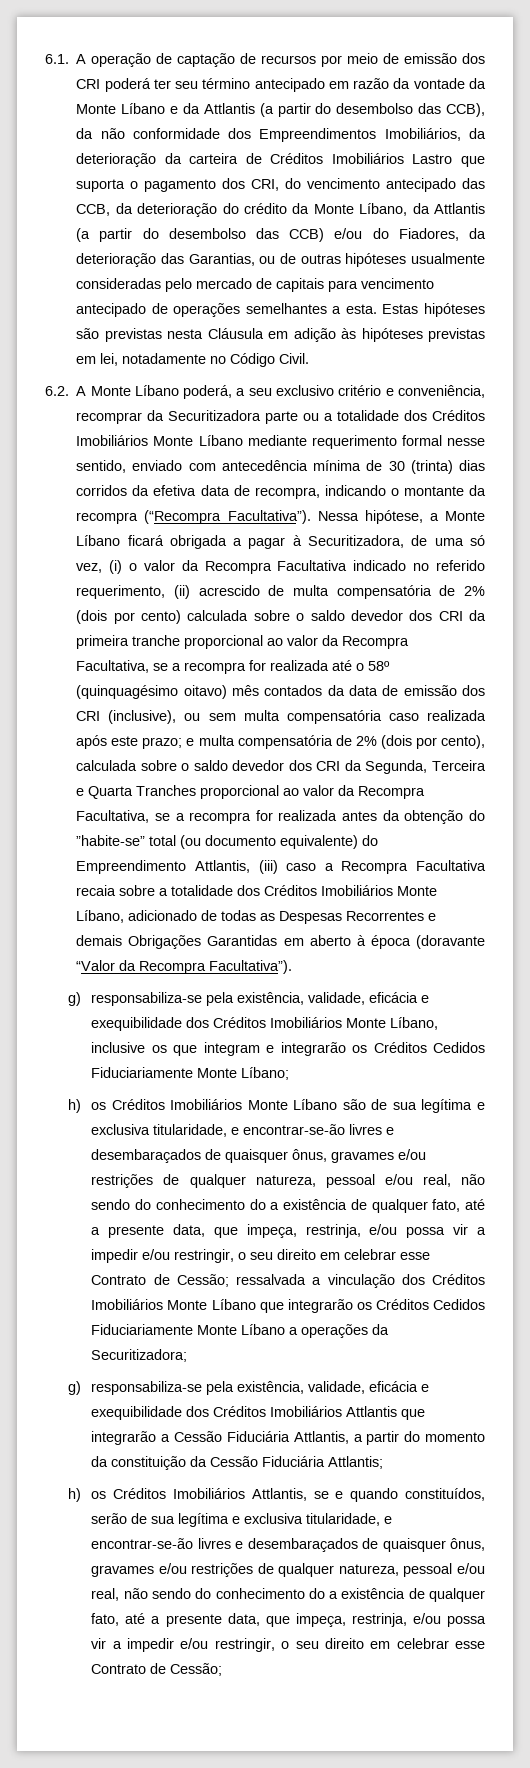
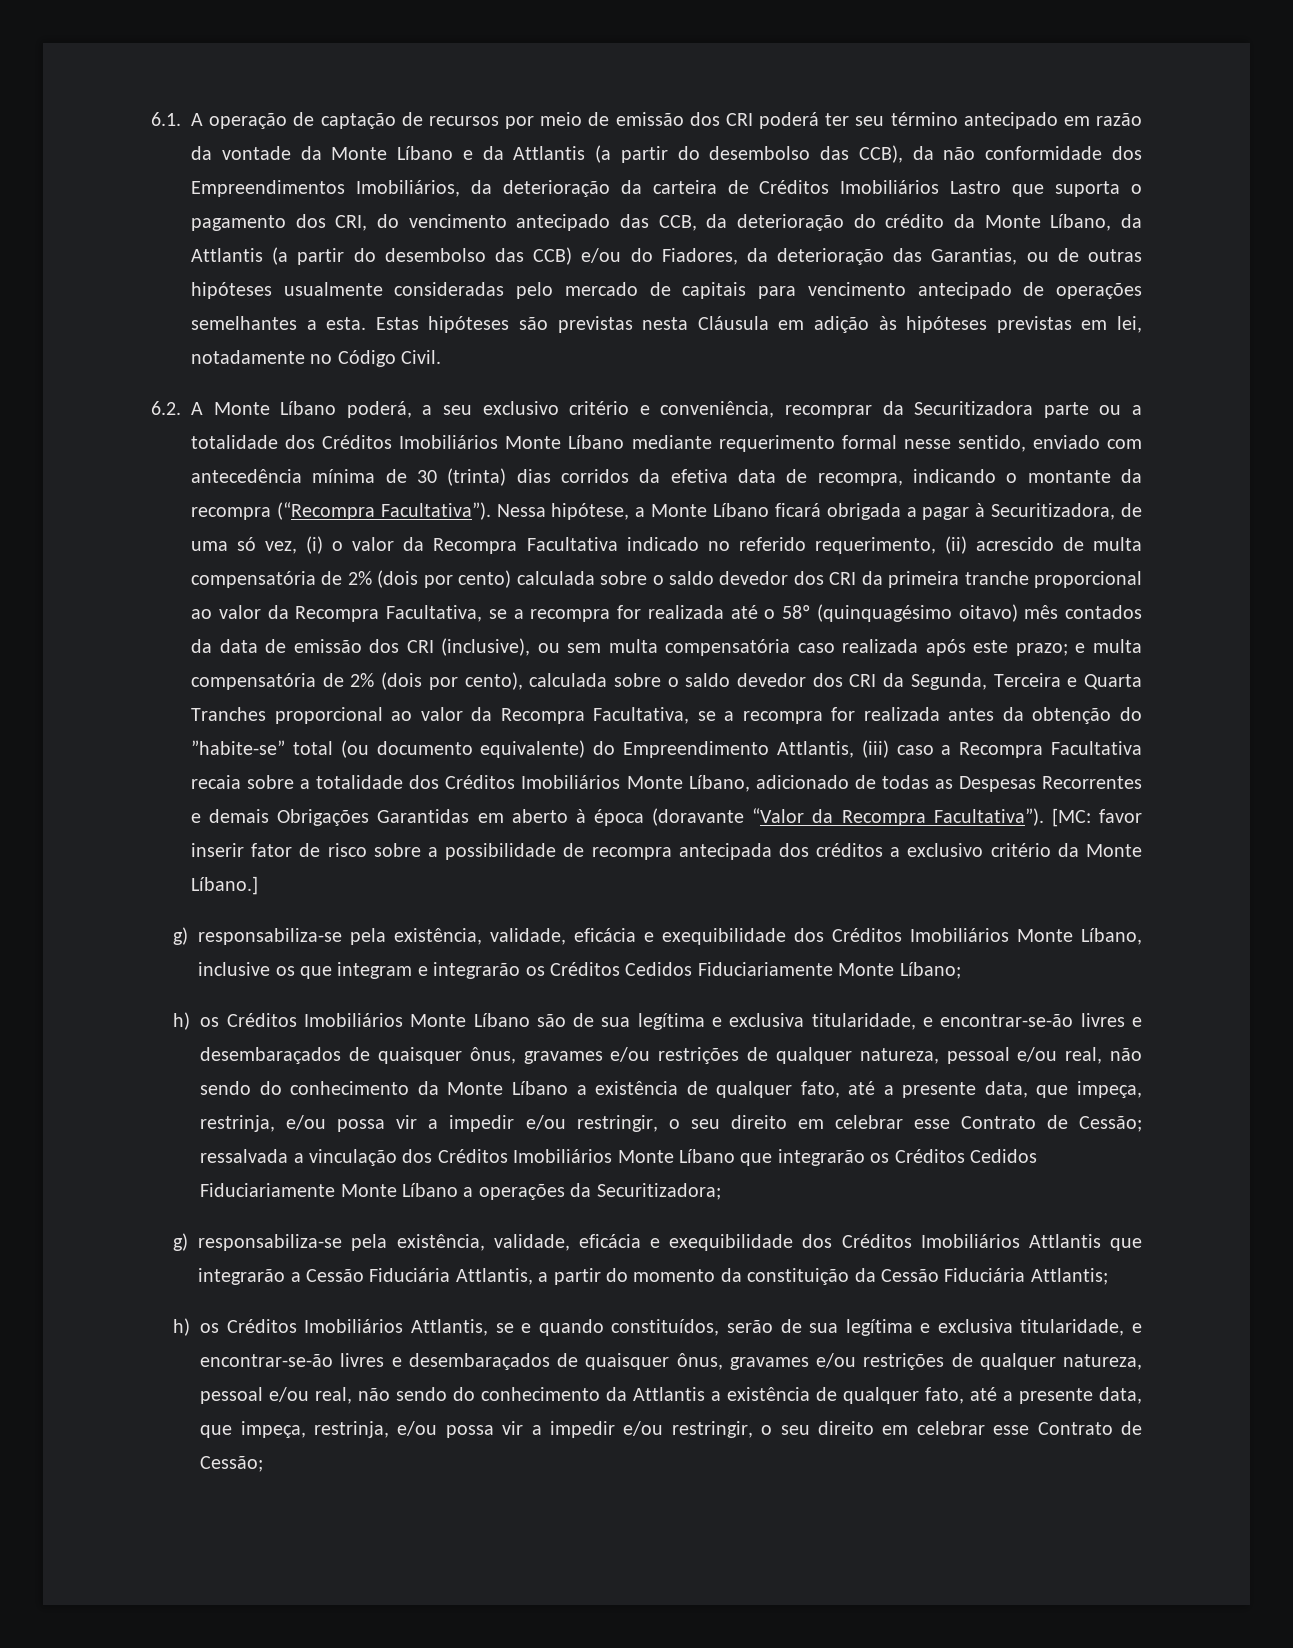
(293, 967) none -> [1051,808,1142,827] [191,843,1142,860] [191,876,258,895] [MC: favor inserir fator de risco sobre a possibilidade de recompra antecipada dos créditos a exclusivo critério da Monte Líbano.]
[249,1199,266,1210] do -> [417,1081,568,1095] da Monte Líbano
[308,1588,325,1599] do -> [606,1387,706,1401] da Attlantis

